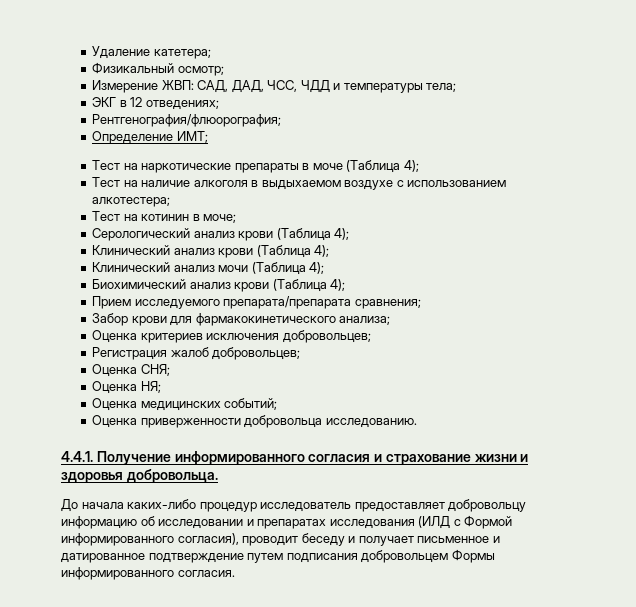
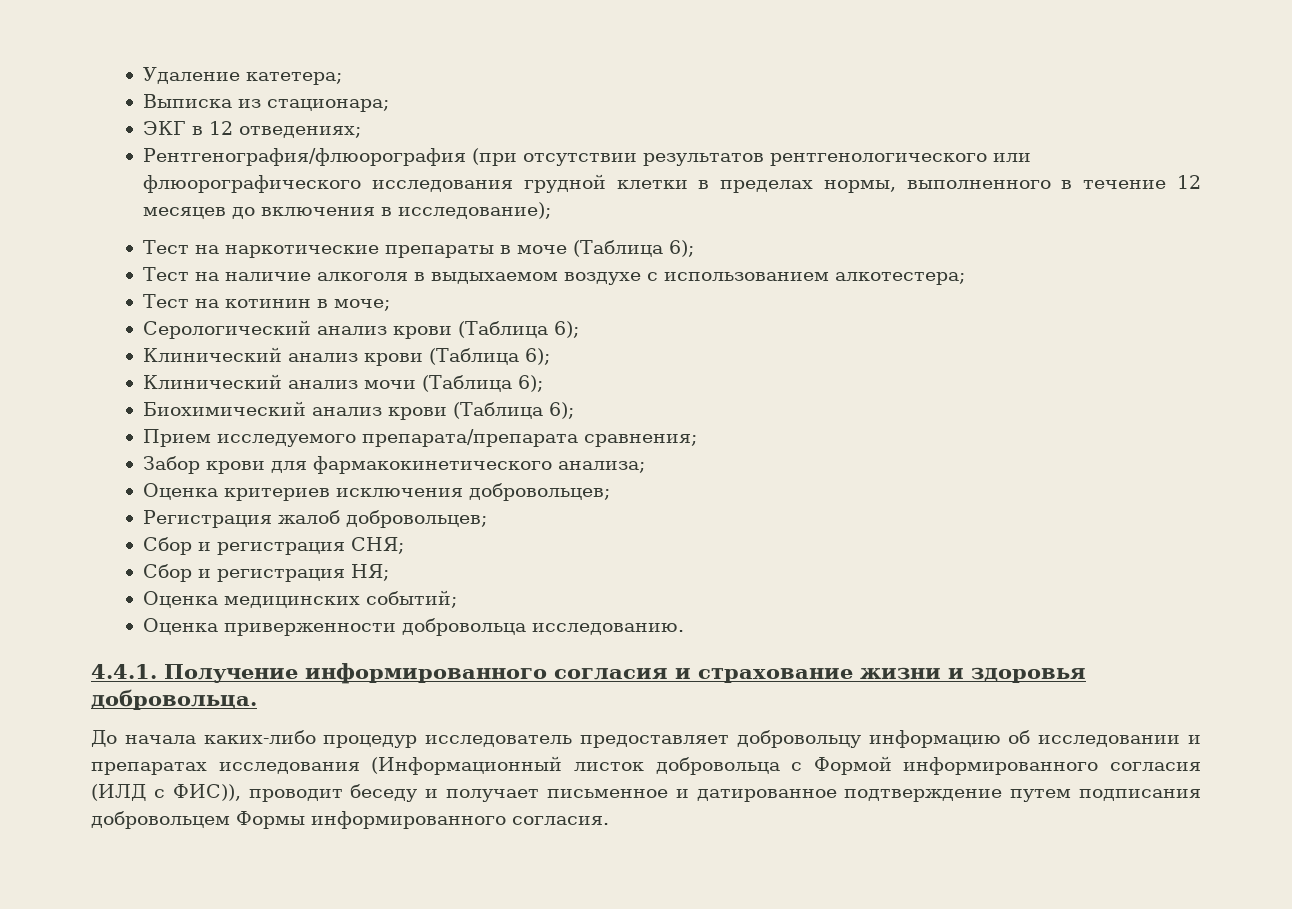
[92,62,224,76] [92,80,457,93] [92,97,219,110] [92,114,282,127] [92,131,208,144] Физикальный осмотр; // Измерение ЖВП: САД, ДАД, ЧСС, ЧДД и температуры тела; // ЭКГ в 12 отведениях; // Рентгенография/флюорография; // Определение ИМТ; -> [143,94,390,112] [143,121,362,138] [143,148,1032,166] [143,174,1201,193] [143,202,552,219] Выписка из стационара; // ЭКГ в 12 отведениях; // Рентгенография/флюорография (при отсутствии результатов рентгенологического или флюорографического исследования грудной клетки в пределах нормы, выполненного в течение 12 месяцев до включения в исследование);
[403,160,419,172] 4); -> [669,240,695,257] 6);
[334,228,350,240] 4); -> [554,321,580,338] 6);
[314,245,330,257] 4); -> [525,348,551,365] 6);
[309,262,325,274] 4); -> [518,375,544,392] 6);
[330,279,346,291] 4); -> [549,402,575,419] 6);
[92,364,170,377] [92,381,138,394] Оценка СНЯ; // Оценка -> [143,537,405,555] [143,564,346,582] Сбор и регистрация СНЯ; // Сбор и регистрация
[418,515,513,529] [61,533,239,546] (ИЛД с Формой информированного согласия), -> [371,756,1201,775] [91,784,241,801] (Информационный листок добровольца с Формой информированного согласия (ИЛД с ФИС)),

